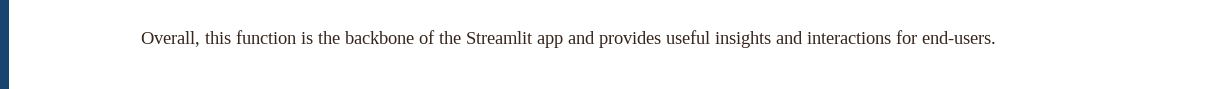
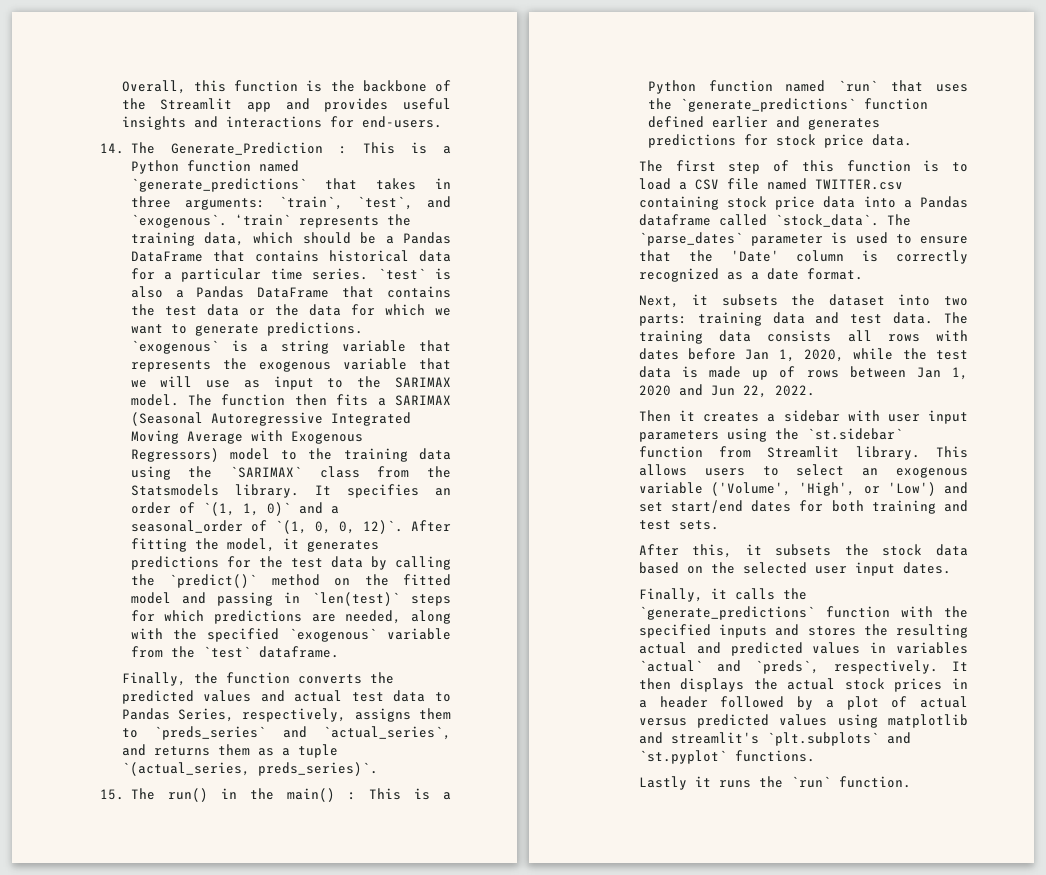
(996, 37) none -> [99,142,451,155] [130,160,299,174] [130,178,451,192] [130,196,451,210] [130,214,411,228] [130,232,452,246] [130,250,451,262] [130,268,451,282] [130,286,451,298] [130,304,452,316] [130,322,363,336] [130,340,451,354] [130,358,451,372] [130,376,452,390] [130,394,452,406] [130,412,411,426] [130,430,363,444] [130,448,451,462] [130,466,452,480] [130,484,451,498] [130,502,339,516] [130,520,451,534] [130,538,379,552] [130,556,451,570] [130,574,452,588] [130,592,451,606] [130,610,451,624] [130,628,451,642] [130,646,339,658] [121,672,394,686] [121,690,451,704] [121,708,451,722] [121,726,451,740] [121,744,338,758] [121,762,378,776] [99,788,452,802] [647,80,968,94] [647,98,928,112] [647,116,880,130] [647,134,912,148] [638,160,968,174] [638,178,903,190] [638,196,968,210] [638,214,911,227] [638,232,968,246] [638,250,968,264] [638,268,863,282] [638,294,968,308] [638,312,968,326] [638,330,968,344] [638,348,968,362] [638,366,968,380] [638,384,815,398] [638,410,968,424] [638,428,903,442] [638,446,968,460] [638,464,968,478] [638,482,968,496] [638,500,968,514] [638,520,719,530] [638,544,968,558] [638,562,951,576] [638,588,807,602] [638,606,968,620] [638,624,968,638] [638,642,968,656] [638,660,968,674] [638,678,968,692] [638,696,968,710] [638,714,968,728] [638,732,911,746] [638,750,815,764] [638,776,911,790] // 14. The Generate_Prediction : This is a Python function named `generate_predictions` that takes in three arguments: `train`, `test`, and `exogenous`. ‘train` represents the training data, which should be a Pandas DataFrame that contains historical data for a particular time series. `test` is also a Pandas DataFrame that contains the test data or the data for which we want to generate predictions. `exogenous` is a string variable that represents the exogenous variable that we will use as input to the SARIMAX model. The function then fits a SARIMAX (Seasonal Autoregressive Integrated Moving Average with Exogenous Regressors) model to the training data using the `SARIMAX` class from the Statsmodels library. It specifies an order of `(1, 1, 0)` and a seasonal_order of `(1, 0, 0, 12)`. After fitting the model, it generates predictions for the test data by calling the `predict()` method on the fitted model and passing in `len(test)` steps for which predictions are needed, along with the specified `exogenous` variable from the `test` dataframe. // Finally, the function converts the predicted values and actual test data to Pandas Series, respectively, assigns them to `preds_series` and `actual_series`, and returns them as a tuple `(actual_series, preds_series)`. // 15. The run() in the main() : This is a Python function named `run` that uses the `generate_predictions` function defined earlier and generates predictions for stock price data. // The first step of this function is to load a CSV file named TWITTER.csv containing stock price data into a Pandas dataframe called `stock_data`. The `parse_dates` parameter is used to ensure that the 'Date' column is correctly recognized as a date format. // Next, it subsets the dataset into two parts: training data and test data. The training data consists all rows with dates before Jan 1, 2020, while the test data is made up of rows between Jan 1, 2020 and Jun 22, 2022. // Then it creates a sidebar with user input parameters using the `st.sidebar` function from Streamlit library. This allows users to select an exogenous variable ('Volume', 'High', or 'Low') and set start/end dates for both training and test sets. // After this, it subsets the stock data based on the selected user input dates. // Finally, it calls the `generate_predictions` function with the specified inputs and stores the resulting actual and predicted values in variables `actual` and `preds`, respectively. It then displays the actual stock prices in a header followed by a plot of actual versus predicted values using matplotlib and streamlit's `plt.subplots` and `st.pyplot` functions. // Lastly it runs the `run` function.

